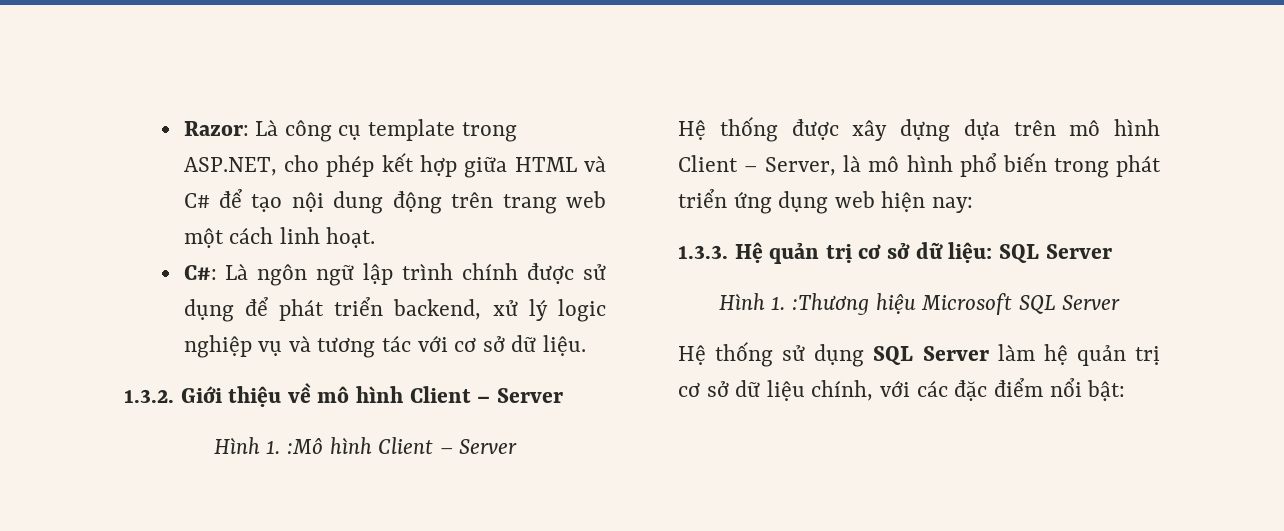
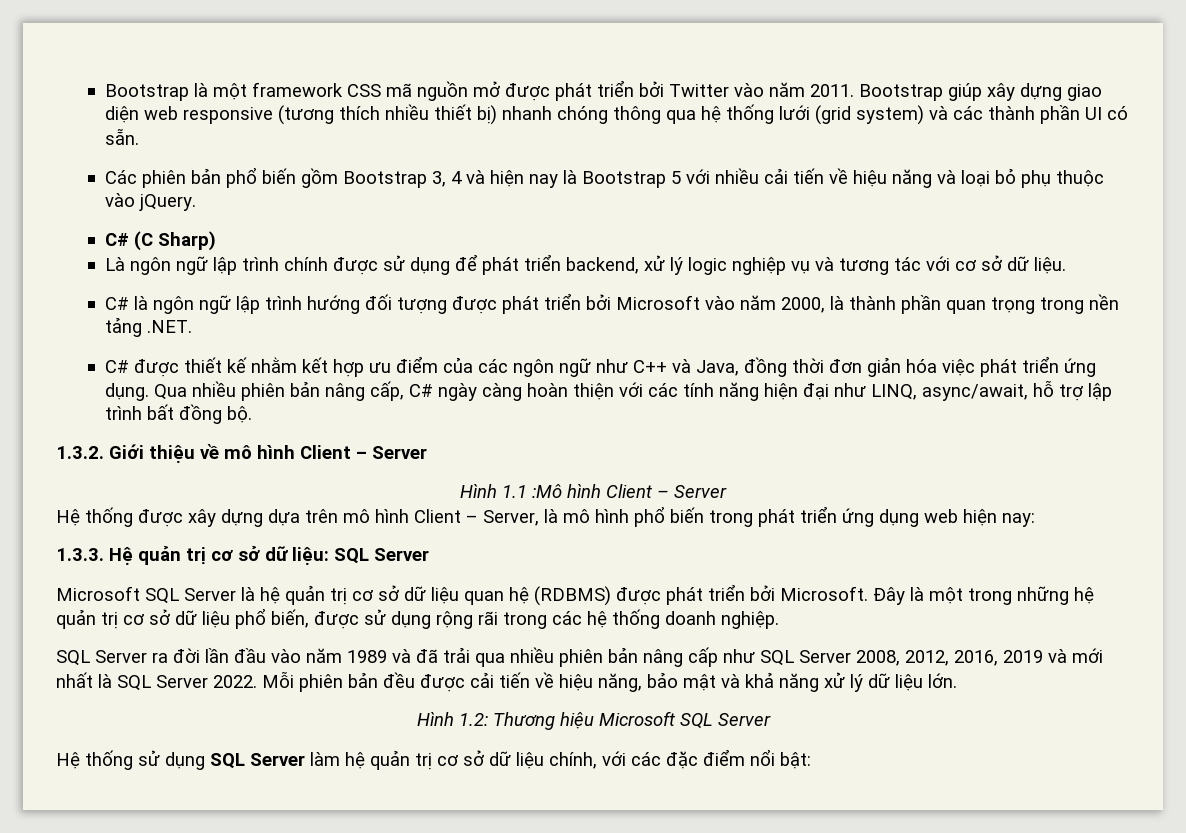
[183,119,517,142] [183,153,607,178] [183,189,606,214] [183,227,376,248] [183,265,217,280] Razor: Là công cụ template trong ASP.NET, cho phép kết hợp giữa HTML và C# để tạo nội dung động trên trang web một cách linh hoạt. // C#: -> [105,80,1103,101] [105,104,1129,125] [105,128,140,145] [105,167,1105,188] [105,193,197,211] [105,231,217,251] Bootstrap là một framework CSS mã nguồn mở được phát triển bởi Twitter vào năm 2011. Bootstrap giúp xây dựng giao diện web responsive (tương thích nhiều thiết bị) nhanh chóng thông qua hệ thống lưới (grid system) và các thành phần UI có sẵn. // Các phiên bản phổ biến gồm Bootstrap 3, 4 và hiện nay là Bootstrap 5 với nhiều cải tiến về hiệu năng và loại bỏ phụ thuộc vào jQuery. // C# (C Sharp) //
(587, 345) none -> [105,293,1120,314] [105,317,193,337] [105,356,1097,377] [105,380,1113,401] [105,404,253,424] // C# là ngôn ngữ lập trình hướng đối tượng được phát triển bởi Microsoft vào năm 2000, là thành phần quan trọng trong nền tảng .NET. // C# được thiết kế nhằm kết hợp ưu điểm của các ngôn ngữ như C++ và Java, đồng thời đơn giản hóa việc phát triển ứng dụng. Qua nhiều phiên bản nâng cấp, C# ngày càng hoàn thiện với các tính năng hiện đại như LINQ, async/await, hỗ trợ lập trình bất đồng bộ.
[266,440,281,454] 1. -> [502,485,527,498] 1.1
[718,293,869,315] // Hình 1. :Thương -> [56,584,1094,606] [56,608,779,629] [56,647,1103,667] [56,671,957,692] [416,712,555,730] // Microsoft SQL Server là hệ quản trị cơ sở dữ liệu quan hệ (RDBMS) được phát triển bởi Microsoft. Đây là một trong những hệ quản trị cơ sở dữ liệu phổ biến, được sử dụng rộng rãi trong các hệ thống doanh nghiệp. // SQL Server ra đời lần đầu vào năm 1989 và đã trải qua nhiều phiên bản nâng cấp như SQL Server 2008, 2012, 2016, 2019 và mới nhất là SQL Server 2022. Mỗi phiên bản đều được cải tiến về hiệu năng, bảo mật và khả năng xử lý dữ liệu lớn. // Hình 1.2: Thương

